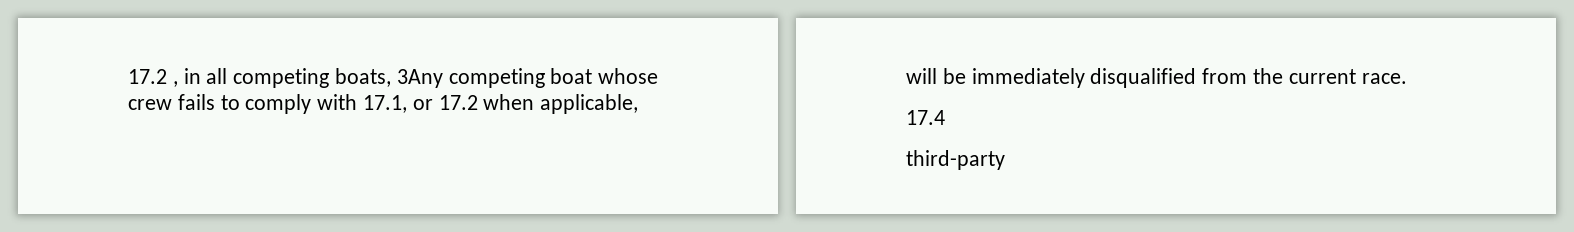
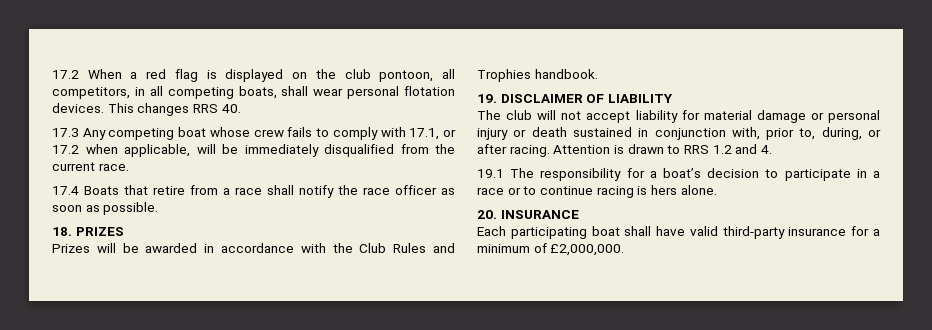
[128,68,443,88] 17.2 , in all competing boats, 3Any -> [52,69,455,82] [52,86,455,99] [52,103,241,116] [52,128,106,140] 17.2 When a red flag is displayed on the club pontoon, all competitors, in all competing boats, shall wear personal flotation devices. This changes RRS 40. // 17.3 Any
[906,150,1005,170] // third-party -> [84,185,455,198] [52,202,159,215] [52,227,124,236] [52,243,456,253] [477,69,598,82] [477,94,673,103] [477,110,880,123] [477,127,882,140] [477,144,772,157] [477,168,880,181] [477,185,717,198] [477,210,579,219] [477,226,880,239] [477,243,625,256] Boats that retire from a race shall notify the race officer as soon as possible. // 18. PRIZES // Prizes will be awarded in accordance with the Club Rules and Trophies handbook. // 19. DISCLAIMER OF LIABILITY // The club will not accept liability for material damage or personal injury or death sustained in conjunction with, prior to, during, or after racing. Attention is drawn to RRS 1.2 and 4. // 19.1 The responsibility for a boat’s decision to participate in a race or to continue racing is hers alone. // 20. INSURANCE // Each participating boat shall have valid third-party insurance for a minimum of £2,000,000.

